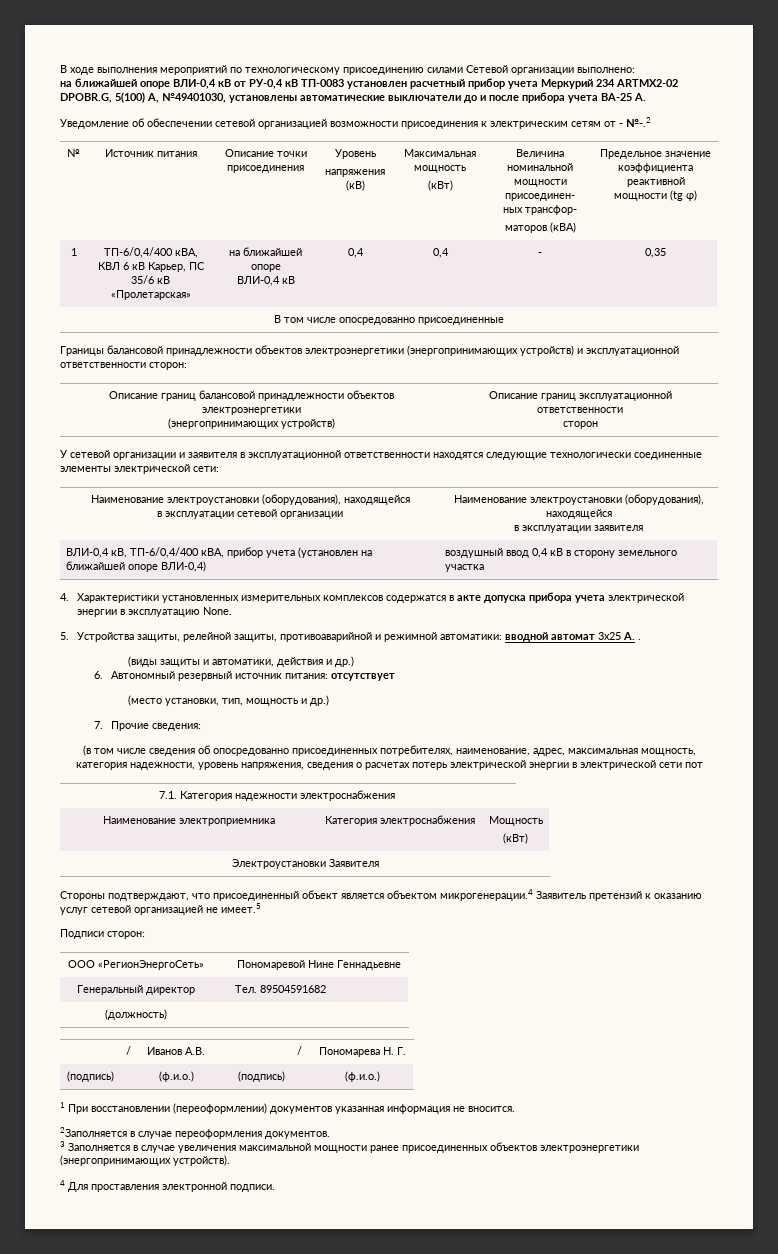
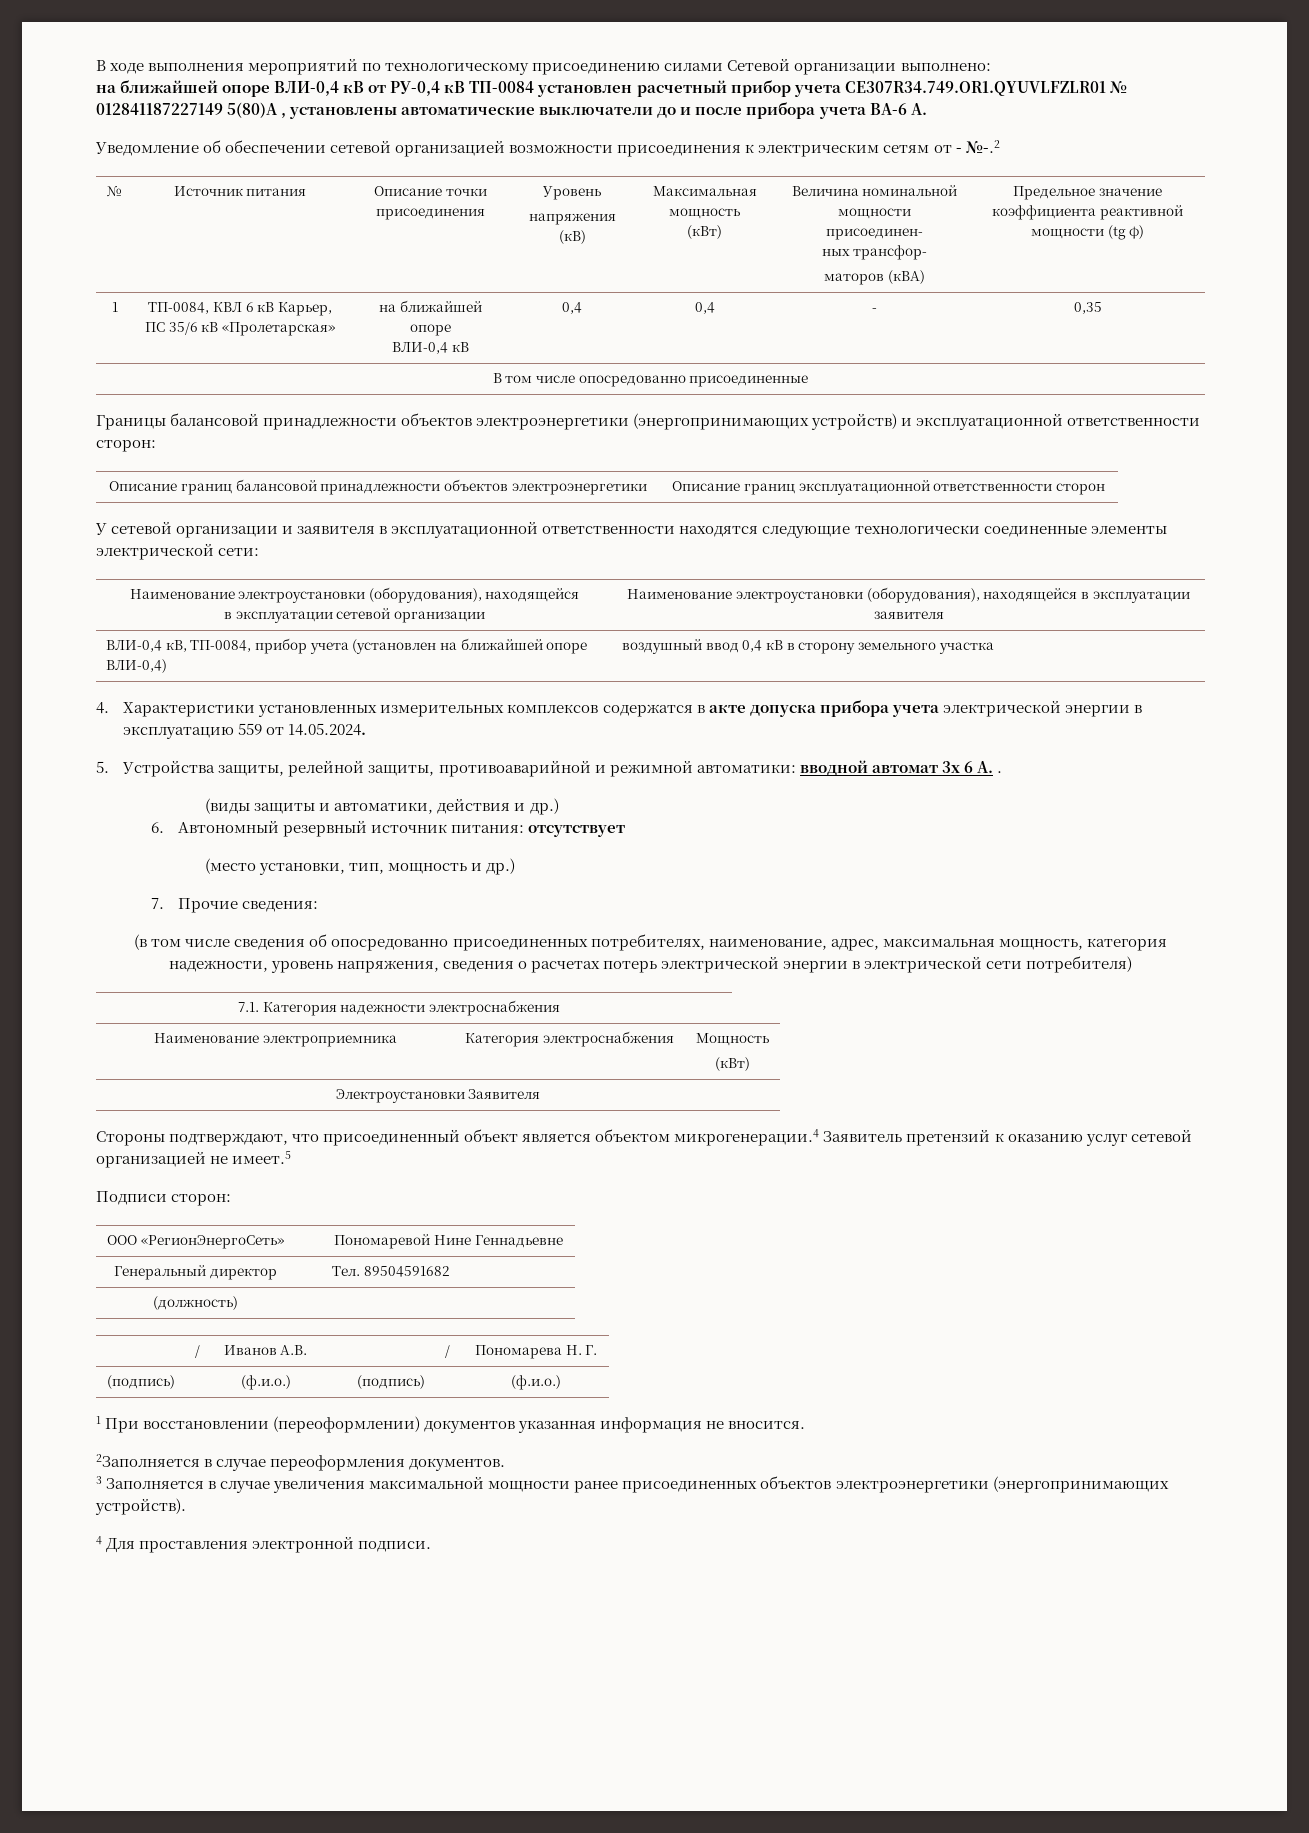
[301,79,344,87] ТП-0083 -> [469,81,535,93] ТП-0084
[541,79,678,89] [60,92,226,103] Меркурий 234 ARTMX2-02 DPOBR.G, 5(100) А, №49401030, -> [844,81,1127,96] [96,102,287,118] CE307R34.749.OR1.QYUVLFZLR01 № 012841187227149 5(80)А ,
[601,93,632,101] ВА-25 -> [869,103,907,115] ВА-6
[103,247,198,258] ТП-6/0,4/400 кВА, -> [148,302,210,314] ТП-0084,
[168,418,335,429] // (энергопринимающих устройств) -> (647, 489) none
(623, 410) // -> (1053, 487) none
(612, 514) // -> (1078, 595) none
[130,547,225,558] ТП-6/0,4/400 кВА, -> [190,640,252,652] ТП-0084,
[203,607,233,615] None. -> [238,723,367,736] 559 от 14.05.2024.
[598,632,622,640] 3х25 -> [941,761,973,773] 3х 6
[684,762,703,768] пот -> [1026,956,1133,973] потребителя)

